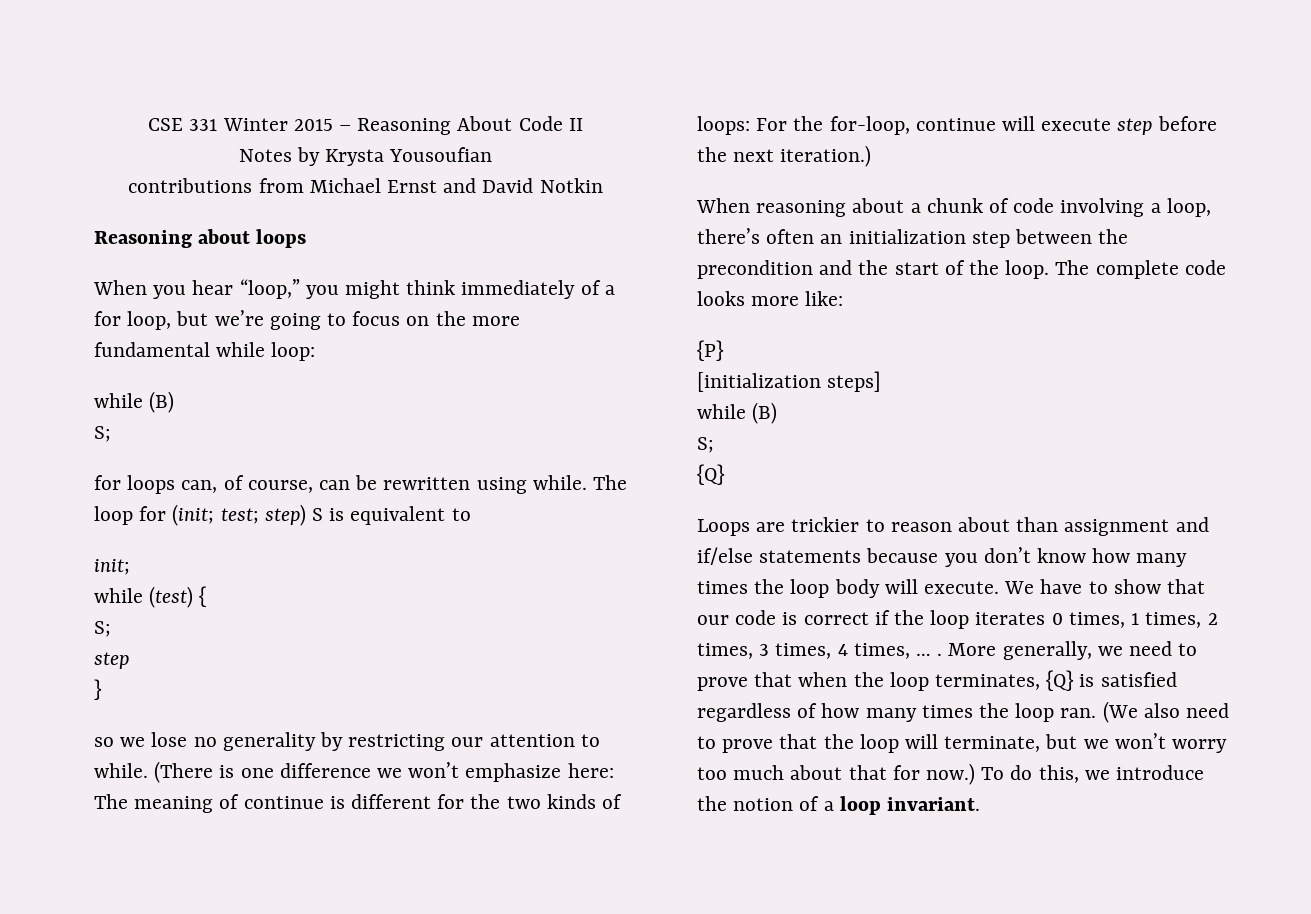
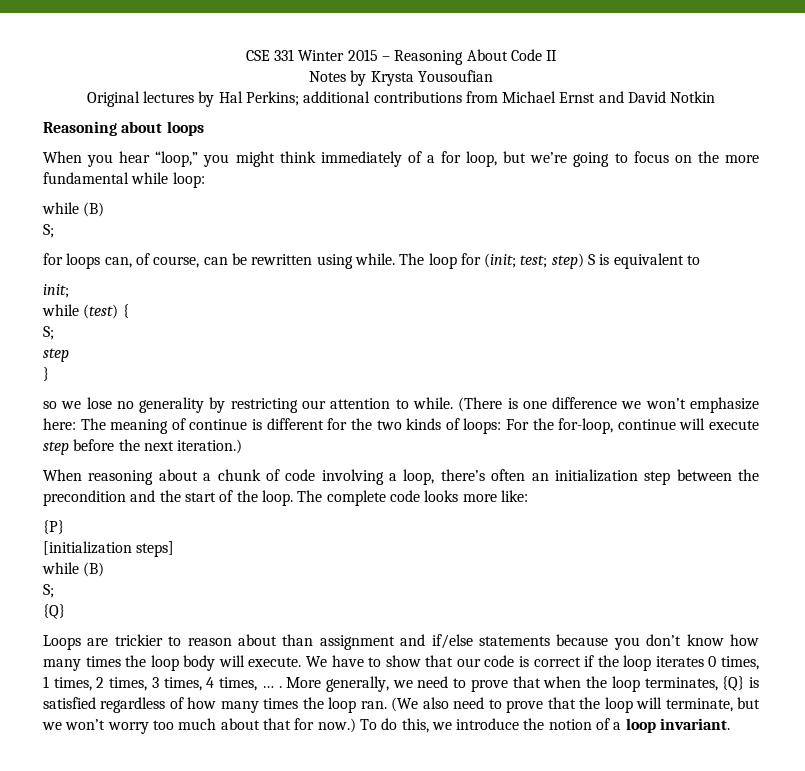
(493, 154) none -> [86,91,371,107] Original lectures by Hal Perkins; additional

